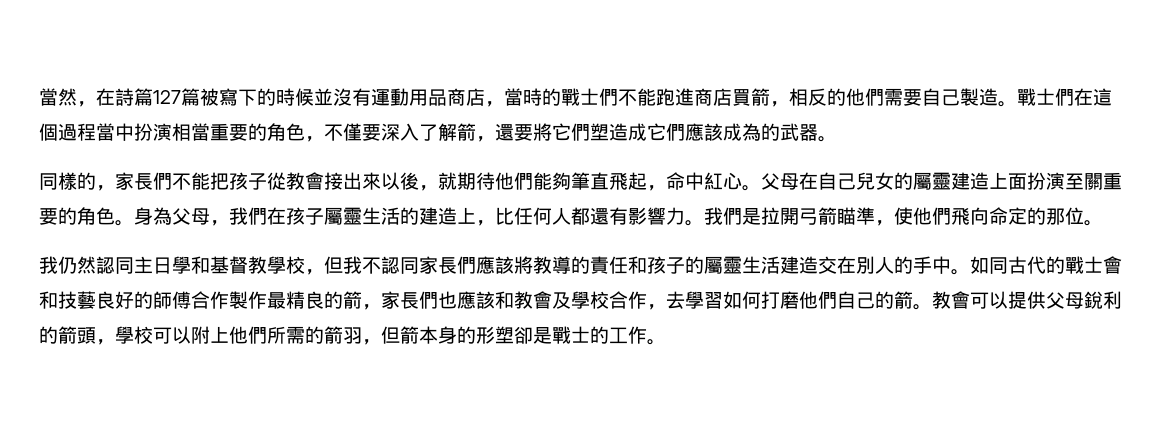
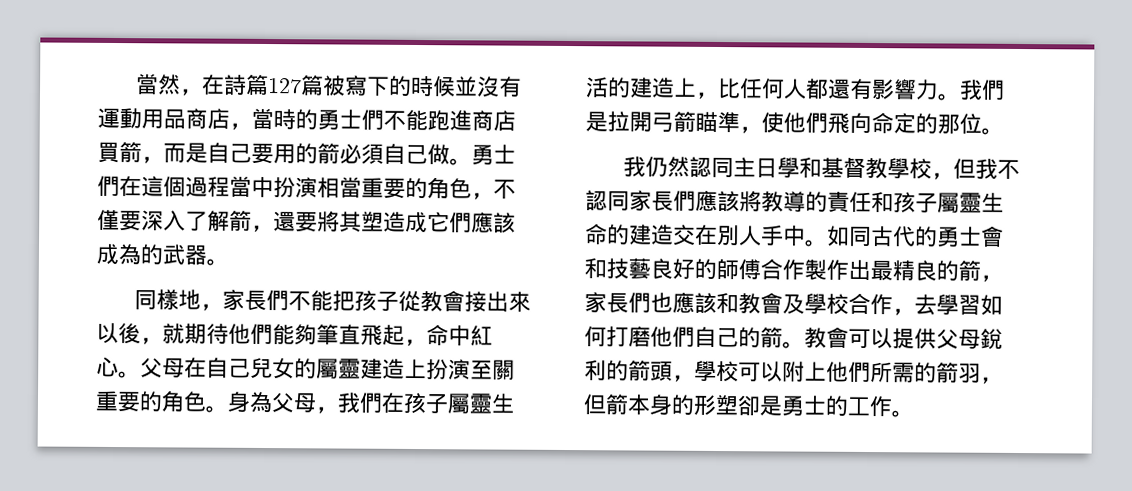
[561,88,580,106] 戰 -> [317,109,340,130] 勇
[789,88,1036,107] 相反的他們需要自己製造。戰 -> [163,142,494,166] 而是自己要用的箭必須自己做。勇
[552,123,590,141] 它們 -> [339,211,362,233] 其
[77,172,96,190] 的 -> [177,289,201,310] 地
[1008,173,1027,190] 面 -> (427, 369) none
[685,256,780,274] 的屬靈生活 -> [937,192,1004,214] [585,223,630,246] 屬靈生命的
[894,256,913,274] 的 -> (762, 235) none
[1065,256,1084,274] 戰 -> [937,226,960,247] 勇
(267, 300) none -> [848,259,871,281] 出
[552,326,571,344] 戰 -> [781,395,805,416] 勇

